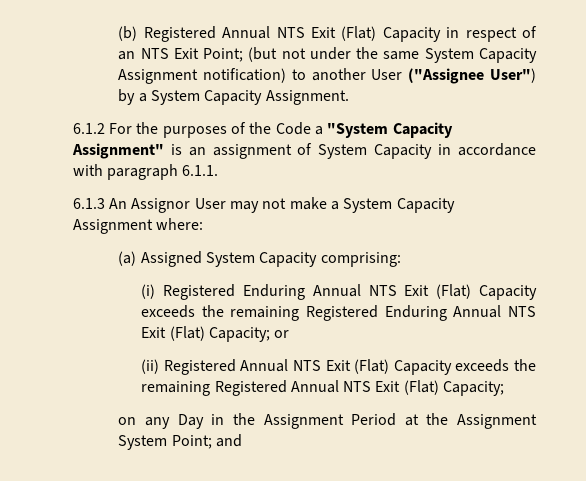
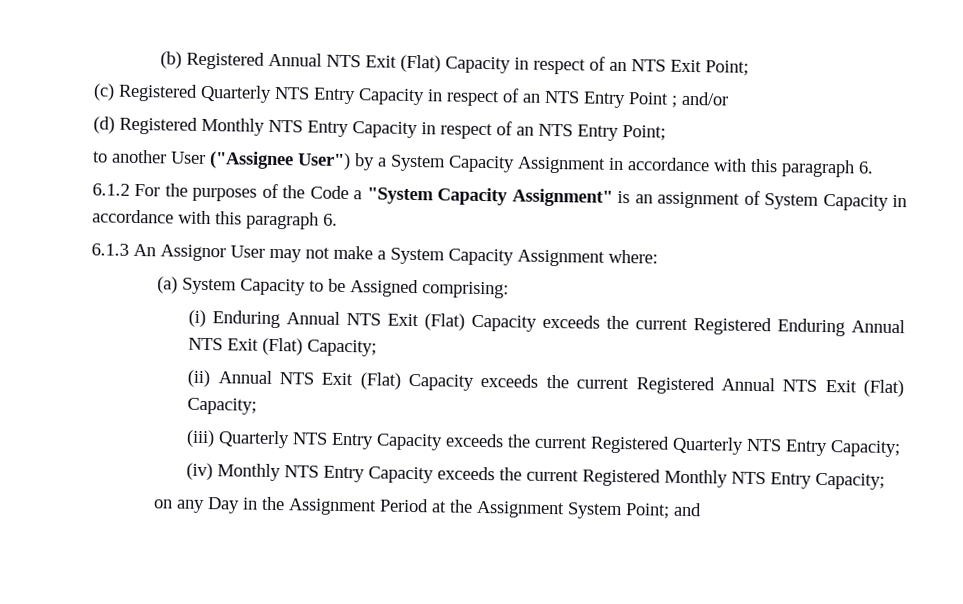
[248,47,537,63] [118,68,287,84] (but not under the same System Capacity Assignment notification) -> [92,83,729,109] [92,116,666,141] // (c) Registered Quarterly NTS Entry Capacity in respect of an NTS Entry Point ; and/or // (d) Registered Monthly NTS Entry Capacity in respect of an NTS Entry Point; //
[265,90,349,105] Assignment. -> [516,156,874,178] Assignment in accordance with this paragraph 6.
[107,164,219,180] paragraph 6.1.1. -> [214,211,338,230] this paragraph 6.
[140,251,318,267] Assigned System Capacity -> [181,277,419,298] System Capacity to be Assigned
[163,284,236,300] Registered -> (207, 318) none
[230,306,300,321] remaining -> [635,318,689,331] current
[274,330,290,338] or -> (378, 348) none
[163,359,536,375] [141,381,211,396] Registered Annual NTS Exit (Flat) Capacity exceeds the remaining -> [217,370,630,391] Annual NTS Exit (Flat) Capacity exceeds the current
(505, 388) none -> [186,429,902,458] [186,462,886,490] // (iii) Quarterly NTS Entry Capacity exceeds the current Registered Quarterly NTS Entry Capacity; // (iv) Monthly NTS Entry Capacity exceeds the current Registered Monthly NTS Entry Capacity;

